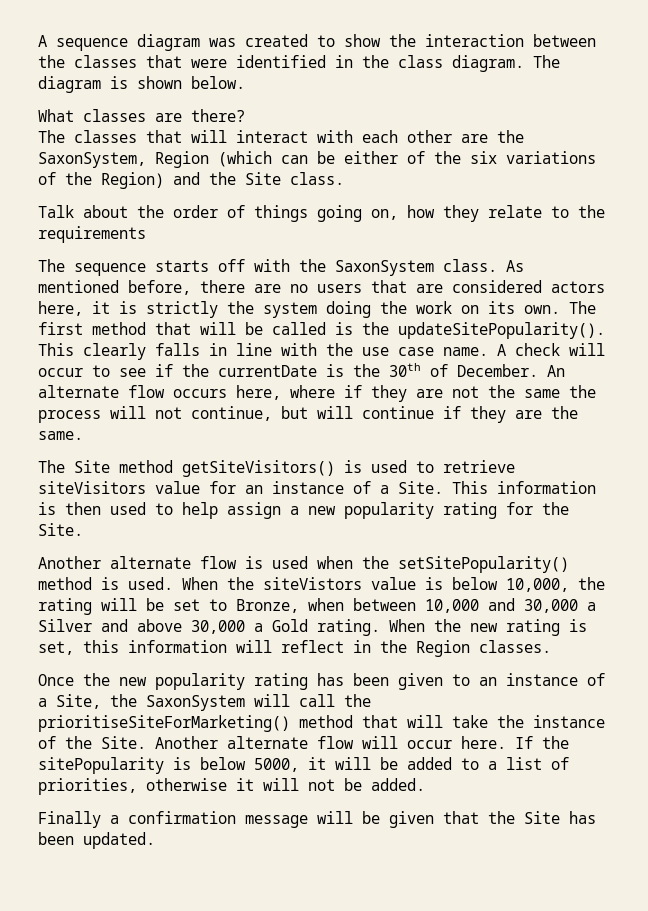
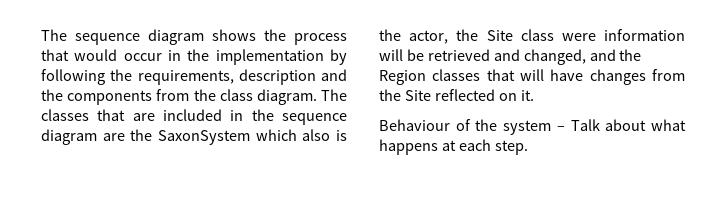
[38,34,596,51] [38,55,560,72] [38,76,245,93] [38,109,245,122] [38,130,524,143] [38,151,596,168] [38,172,344,189] [38,205,605,222] [38,226,146,243] [38,259,524,276] [38,280,605,295] [38,301,596,318] [38,322,605,339] [38,343,605,360] [38,363,565,377] [38,385,596,402] [38,406,578,423] [38,431,83,440] [38,460,515,477] [38,481,596,494] [38,502,569,519] [38,523,83,536] [38,556,569,573] [38,577,605,592] [38,598,596,615] [38,619,587,636] [38,640,551,657] [38,673,605,690] [38,694,371,711] [38,715,605,732] [38,736,569,749] [38,757,569,774] [38,778,425,795] [38,811,596,828] [38,832,155,849] A sequence diagram was created to show the interaction between the classes that were identified in the class diagram. The diagram is shown below. // What classes are there? // The classes that will interact with each other are the SaxonSystem, Region (which can be either of the six variations of the Region) and the Site class. // Talk about the order of things going on, how they relate to the requirements // The sequence starts off with the SaxonSystem class. As mentioned before, there are no users that are considered actors here, it is strictly the system doing the work on its own. The first method that will be called is the updateSitePopularity(). This clearly falls in line with the use case name. A check will occur to see if the currentDate is the 30th of December. An alternate flow occurs here, where if they are not the same the process will not continue, but will continue if they are the same. // The Site method getSiteVisitors() is used to retrieve siteVisitors value for an instance of a Site. This information is then used to help assign a new popularity rating for the Site. // Another alternate flow is used when the setSitePopularity() method is used. When the siteVistors value is below 10,000, the rating will be set to Bronze, when between 10,000 and 30,000 a Silver and above 30,000 a Gold rating. When the new rating is set, this information will reflect in the Region classes. // Once the new popularity rating has been given to an instance of a Site, the SaxonSystem will call the prioritiseSiteForMarketing() method that will take the instance of the Site. Another alternate flow will occur here. If the sitePopularity is below 5000, it will be added to a list of priorities, otherwise it will not be added. // Finally a confirmation message will be given that the Site has been updated. -> [41,29,347,45] [41,49,347,65] [41,69,347,85] [41,89,347,105] [41,109,347,125] [41,129,347,145] [379,29,685,44] [379,49,642,65] [379,69,685,85] [379,89,534,101] [379,119,686,135] [379,139,528,155] The sequence diagram shows the process that would occur in the implementation by following the requirements, description and the components from the class diagram. The classes that are included in the sequence diagram are the SaxonSystem which also is the actor, the Site class were information will be retrieved and changed, and the Region classes that will have changes from the Site reflected on it. // Behaviour of the system – Talk about what happens at each step.

